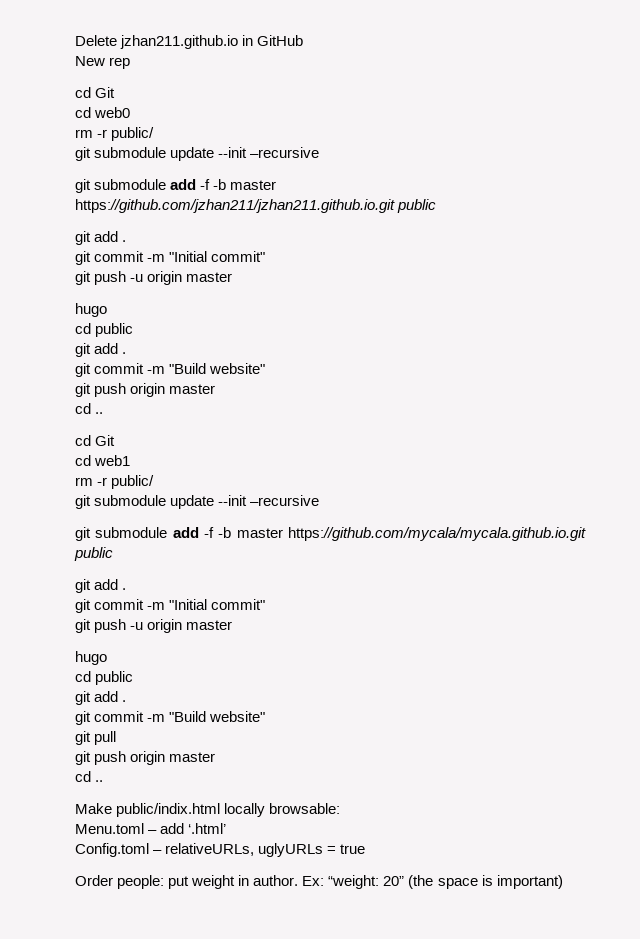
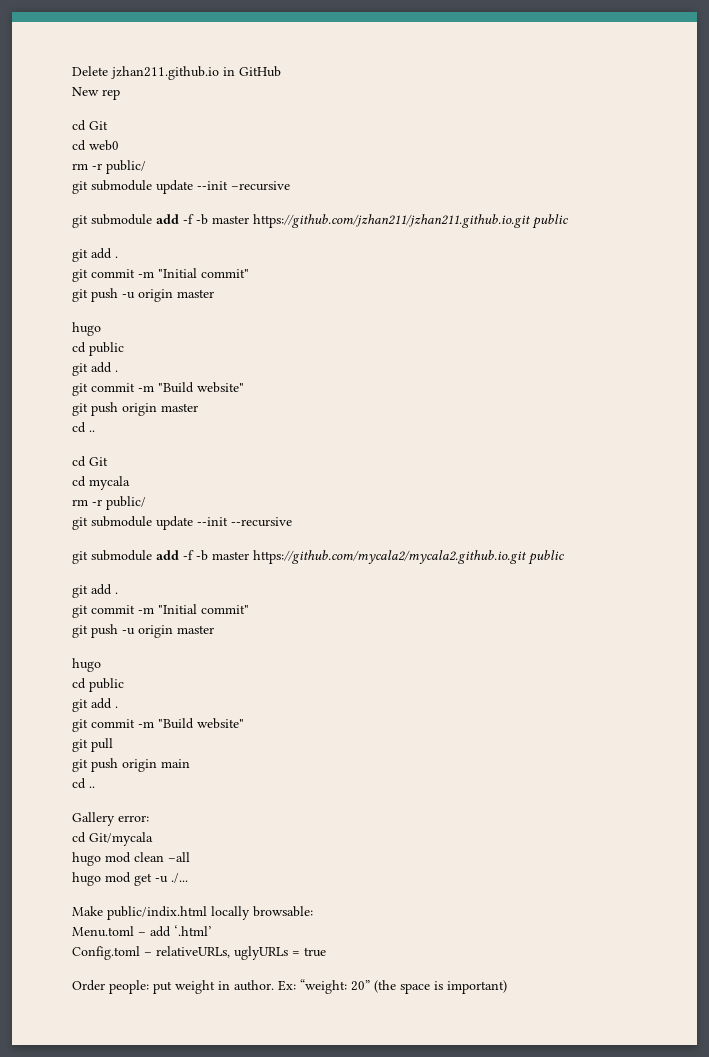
[94,455,131,466] [75,475,155,489] [75,495,320,509] [75,527,586,541] web1 // rm -r public/ // git submodule update --init –recursive // git submodule add -f -b master https://github.com/mycala/mycala.github.io.git -> [89,476,130,490] [72,496,146,510] [72,516,292,530] [72,550,527,564] mycala // rm -r public/ // git submodule update --init --recursive // git submodule add -f -b master https://github.com/mycala2/mycala2.github.io.git
[169,752,216,762] [75,771,104,782] master // cd .. -> [161,759,190,768] [72,778,95,789] [72,812,149,826] [72,832,153,846] [72,852,190,866] [72,872,188,886] main // cd .. // Gallery error: // cd Git/mycala // hugo mod clean –all // hugo mod get -u ./...

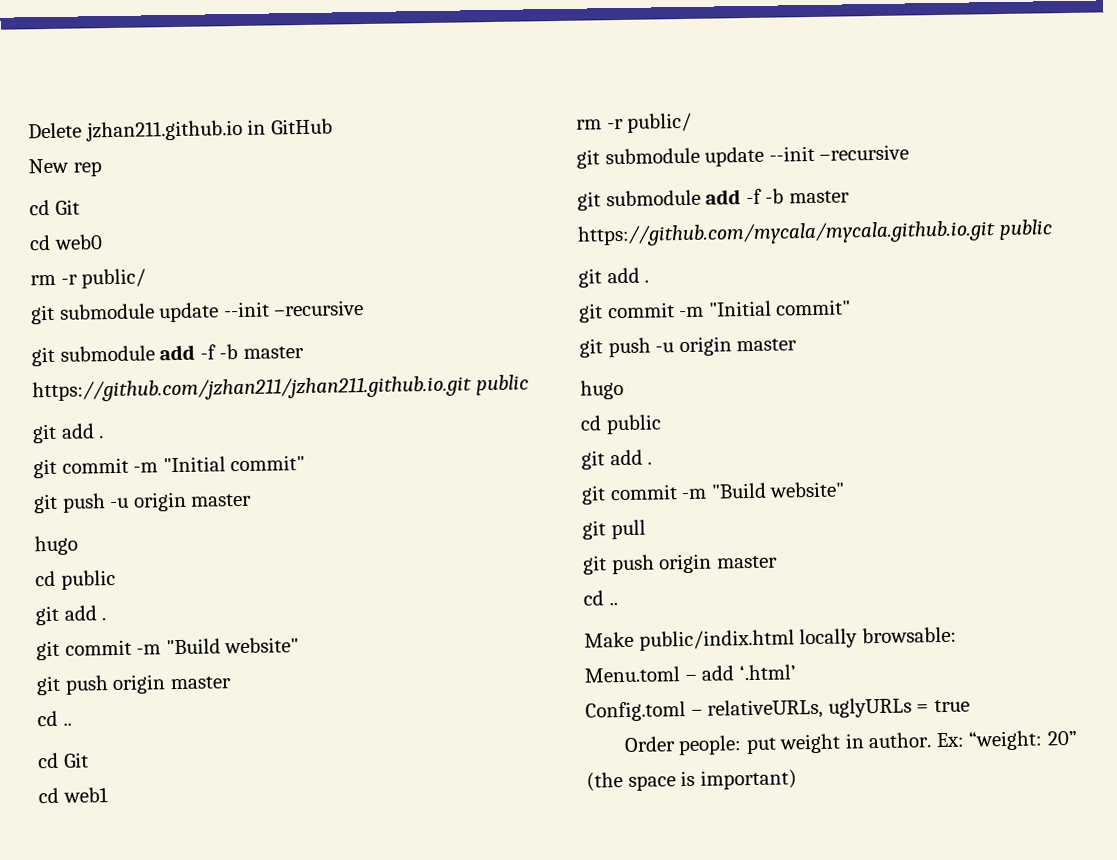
[89,476,130,490] [72,496,146,510] [72,516,292,530] [72,550,527,564] mycala // rm -r public/ // git submodule update --init --recursive // git submodule add -f -b master https://github.com/mycala2/mycala2.github.io.git -> [62,787,108,803] [576,112,693,133] [576,144,910,169] [577,188,850,211] [577,220,996,247] web1 // rm -r public/ // git submodule update --init –recursive // git submodule add -f -b master https://github.com/mycala/mycala.github.io.git
[161,759,190,768] [72,778,95,789] [72,812,149,826] [72,832,153,846] [72,852,190,866] [72,872,188,886] main // cd .. // Gallery error: // cd Git/mycala // hugo mod clean –all // hugo mod get -u ./... -> [716,555,778,569] [583,590,618,606] master // cd ..

